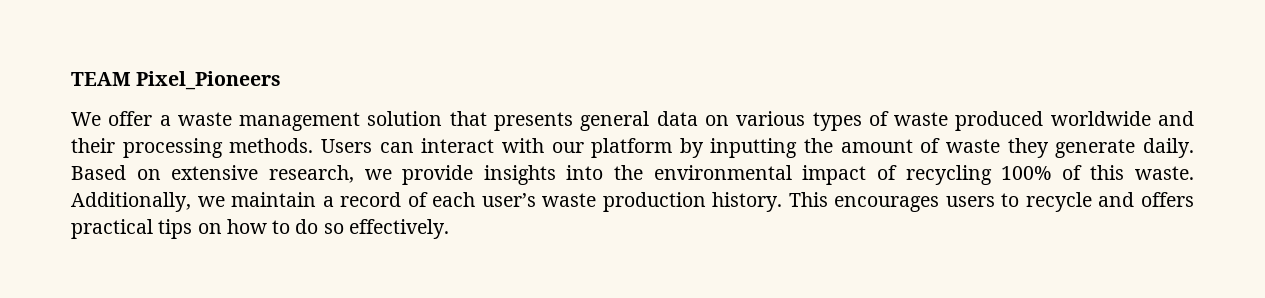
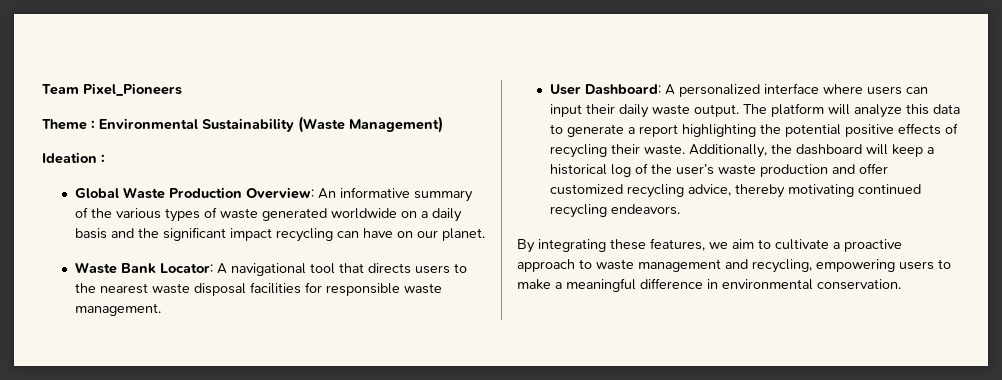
[71,72,131,86] TEAM -> [42,84,79,95] Team
[71,111,1194,131] [71,138,1194,158] [71,165,1194,185] [71,192,1194,212] [71,219,449,239] We offer a waste management solution that presents general data on various types of waste produced worldwide and their processing methods. Users can interact with our platform by inputting the amount of waste they generate daily. Based on extensive research, we provide insights into the environmental impact of recycling 100% of this waste. Additionally, we maintain a record of each user’s waste production history. This encourages users to recycle and offers practical tips on how to do so effectively. -> [42,116,443,133] [42,152,105,164] [74,187,473,202] [74,207,462,222] [74,227,485,242] [74,262,467,276] [74,282,442,296] [74,303,161,316] [549,83,928,97] [549,103,960,118] [549,123,958,137] [549,144,934,158] [549,163,888,177] [549,184,921,198] [549,204,680,218] [517,238,902,253] [517,259,951,273] [517,278,901,292] Theme : Environmental Sustainability (Waste Management) // Ideation : // Global Waste Production Overview: An informative summary of the various types of waste generated worldwide on a daily basis and the significant impact recycling can have on our planet. // Waste Bank Locator: A navigational tool that directs users to the nearest waste disposal facilities for responsible waste management. // User Dashboard: A personalized interface where users can input their daily waste output. The platform will analyze this data to generate a report highlighting the potential positive effects of recycling their waste. Additionally, the dashboard will keep a historical log of the user’s waste production and offer customized recycling advice, thereby motivating continued recycling endeavors. // By integrating these features, we aim to cultivate a proactive approach to waste management and recycling, empowering users to make a meaningful difference in environmental conservation.

